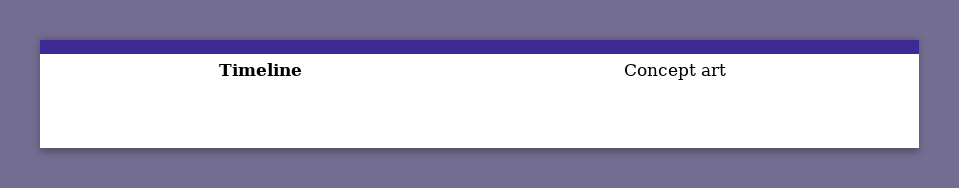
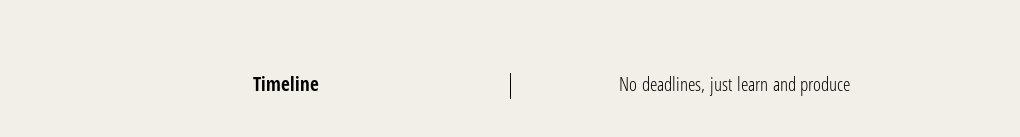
[624,64,726,80] Concept art -> [618,76,851,96] No deadlines, just learn and produce

